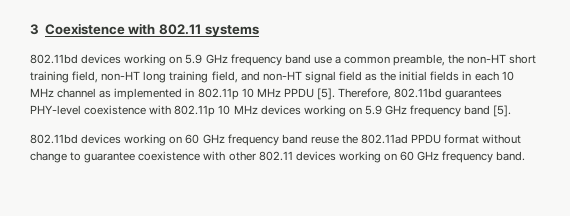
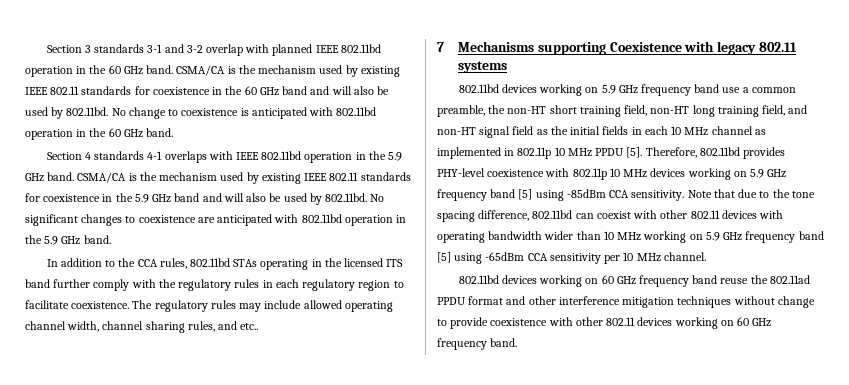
[30,24,39,35] 3 -> [46,44,381,56] [25,65,400,77] [25,86,390,96] [25,107,377,119] [25,128,174,140] [46,151,403,163] [25,172,411,184] [25,193,385,205] [25,214,407,226] [25,235,111,245] [46,258,404,270] [25,279,404,291] [25,300,393,312] [25,321,259,333] [437,41,606,55] Section 3 standards 3-1 and 3-2 overlap with planned IEEE 802.11bd operation in the 60 GHz band. CSMA/CA is the mechanism used by existing IEEE 802.11 standards for coexistence in the 60 GHz band and will also be used by 802.11bd. No change to coexistence is anticipated with 802.11bd operation in the 60 GHz band. // Section 4 standards 4-1 overlaps with IEEE 802.11bd operation in the 5.9 GHz band. CSMA/CA is the mechanism used by existing IEEE 802.11 standards for coexistence in the 5.9 GHz band and will also be used by 802.11bd. No significant changes to coexistence are anticipated with 802.11bd operation in the 5.9 GHz band. // In addition to the CCA rules, 802.11bd STAs operating in the licensed ITS band further comply with the regulatory rules in each regulatory region to facilitate coexistence. The regulatory rules may include allowed operating channel width, channel sharing rules, and etc.. // 7 Mechanisms supporting
(156, 29) none -> [717,41,757,55] legacy
[445,89,503,100] guarantees -> [743,147,786,159] provides
[493,105,512,117] [5]. -> [518,189,815,201] [437,210,784,222] [437,231,824,243] [437,252,706,264] [5] using -85dBm CCA sensitivity. Note that due to the tone spacing difference, 802.11bd can coexist with other 802.11 devices with operating bandwidth wider than 10 MHz working on 5.9 GHz frequency band [5] using -65dBm CCA sensitivity per 10 MHz channel.
(480, 139) none -> [506,296,732,308] and other interference mitigation techniques
[84,152,136,163] guarantee -> [450,317,489,329] provide

